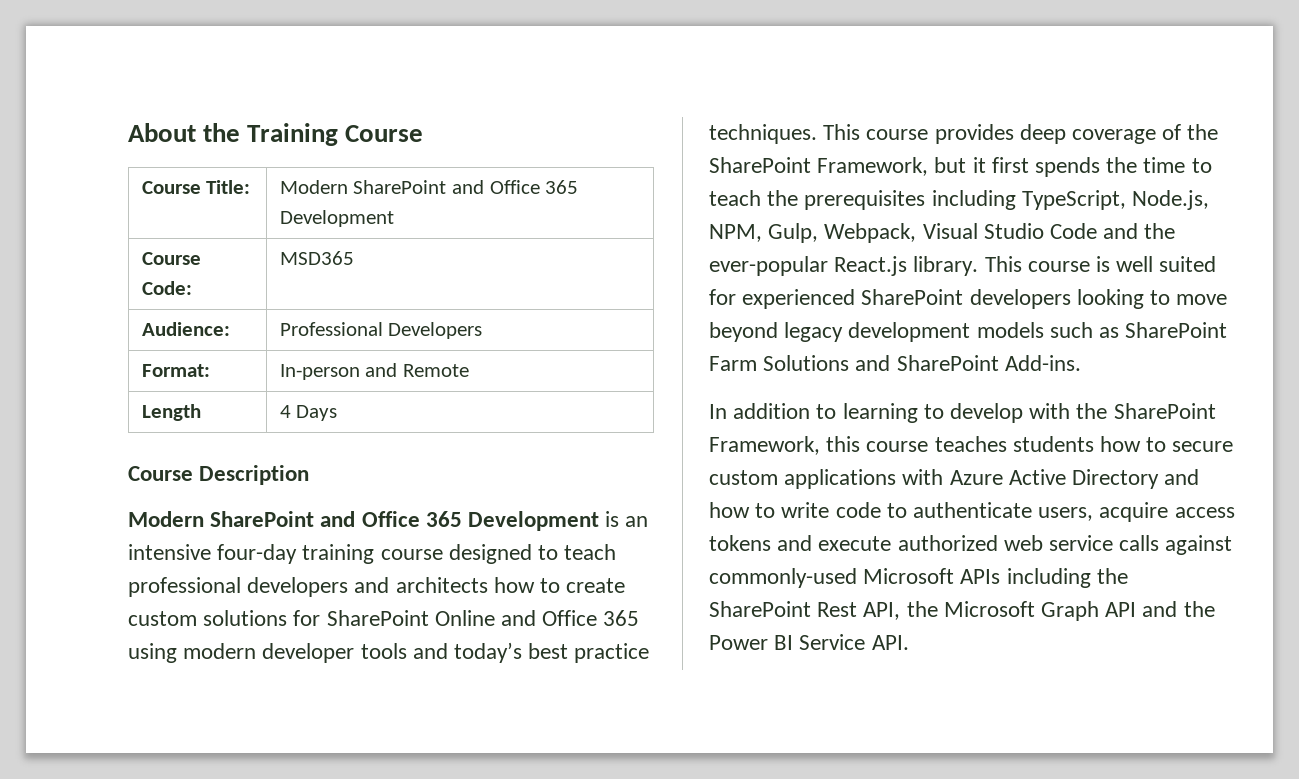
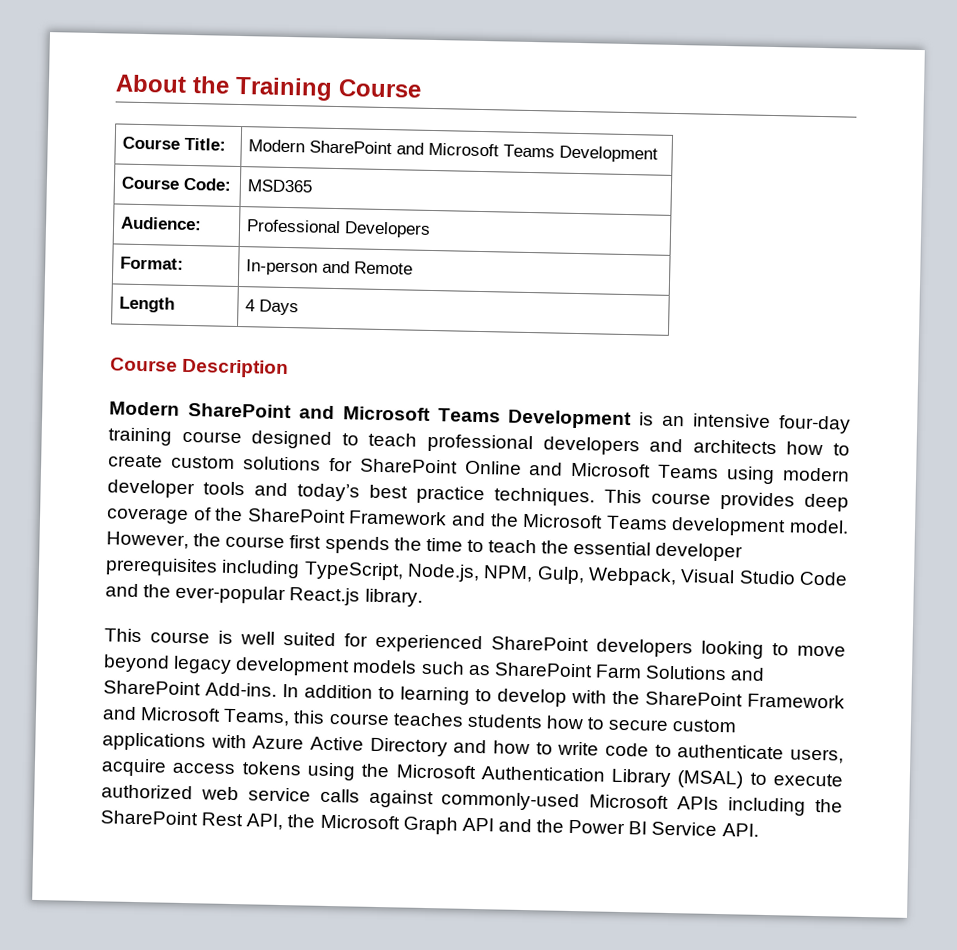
[489,180,579,194] Office 365 -> [427,142,555,158] Microsoft Teams
[361,511,462,527] Office 365 -> [342,406,501,423] Microsoft Teams
[542,610,640,626] Office 365 -> [571,462,720,479] Microsoft Teams
[817,157,986,176] Framework, but it -> [348,510,850,537] [106,531,286,550] Framework and the Microsoft Teams development model. However, the course
(799, 198) none -> [573,540,744,562] essential developer
(979, 266) none -> (423, 597) //
(1081, 363) // -> (277, 689) none
[709,436,820,455] Framework, -> [747,693,845,709] [102,706,291,727] Framework and Microsoft Teams,
[777,535,813,551] and -> [306,762,767,789] using the Microsoft Authentication Library (MSAL) to

